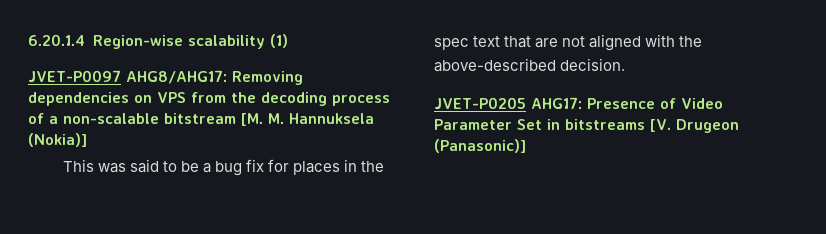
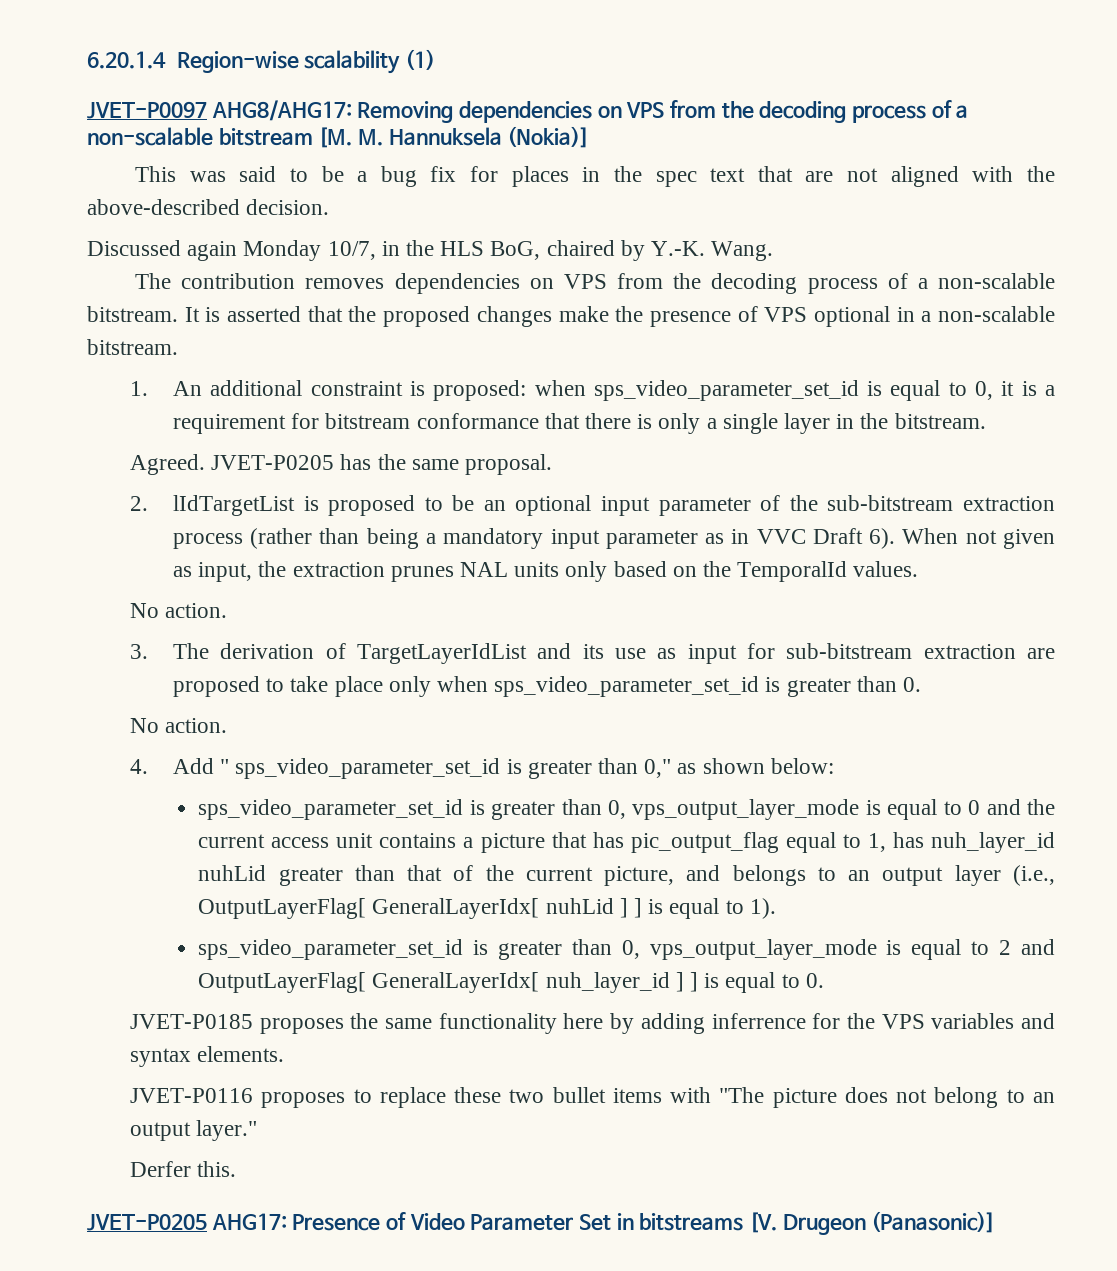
(626, 64) none -> [87,240,774,261] [135,273,1055,294] [87,306,1055,327] [87,339,178,355] [129,380,1056,401] [172,413,986,434] [129,454,553,475] [129,495,1055,516] [172,528,1055,549] [172,561,919,582] [129,603,228,618] [129,643,1055,664] [172,676,922,697] [129,718,228,733] [129,758,834,779] [198,799,1056,820] [198,832,1055,853] [198,865,1055,886] [198,898,776,919] [198,939,1055,960] [198,972,824,993] [129,1013,1056,1034] [129,1046,285,1067] [129,1087,1055,1108] [129,1120,258,1141] [129,1161,237,1177] // Discussed again Monday 10/7, in the HLS BoG, chaired by Y.-K. Wang. // The contribution removes dependencies on VPS from the decoding process of a non-scalable bitstream. It is asserted that the proposed changes make the presence of VPS optional in a non-scalable bitstream. // 1. An additional constraint is proposed: when sps_video_parameter_set_id is equal to 0, it is a requirement for bitstream conformance that there is only a single layer in the bitstream. // Agreed. JVET-P0205 has the same proposal. // 2. lIdTargetList is proposed to be an optional input parameter of the sub-bitstream extraction process (rather than being a mandatory input parameter as in VVC Draft 6). When not given as input, the extraction prunes NAL units only based on the TemporalId values. // No action. // 3. The derivation of TargetLayerIdList and its use as input for sub-bitstream extraction are proposed to take place only when sps_video_parameter_set_id is greater than 0. // No action. // 4. Add " sps_video_parameter_set_id is greater than 0," as shown below: // sps_video_parameter_set_id is greater than 0, vps_output_layer_mode is equal to 0 and the current access unit contains a picture that has pic_output_flag equal to 1, has nuh_layer_id nuhLid greater than that of the current picture, and belongs to an output layer (i.e., OutputLayerFlag[ GeneralLayerIdx[ nuhLid ] ] is equal to 1). // sps_video_parameter_set_id is greater than 0, vps_output_layer_mode is equal to 2 and OutputLayerFlag[ GeneralLayerIdx[ nuh_layer_id ] ] is equal to 0. // JVET-P0185 proposes the same functionality here by adding inferrence for the VPS variables and syntax elements. // JVET-P0116 proposes to replace these two bullet items with "The picture does not belong to an output layer." // Derfer this.

